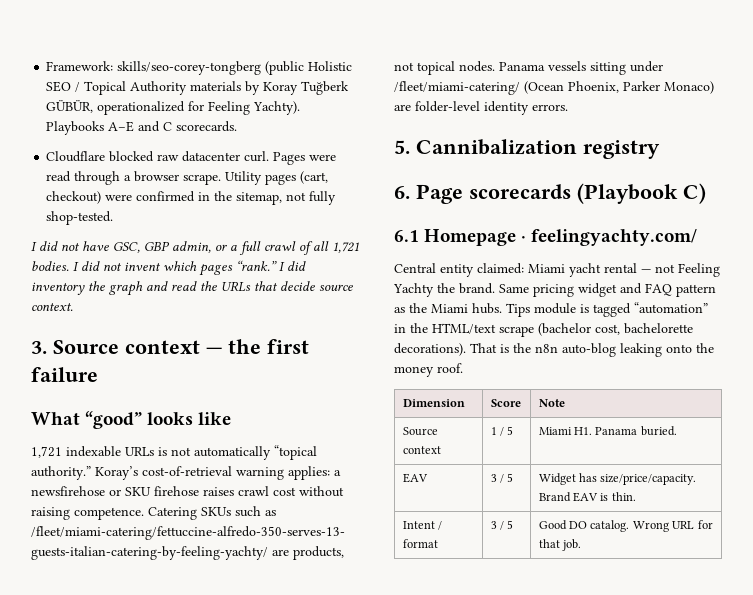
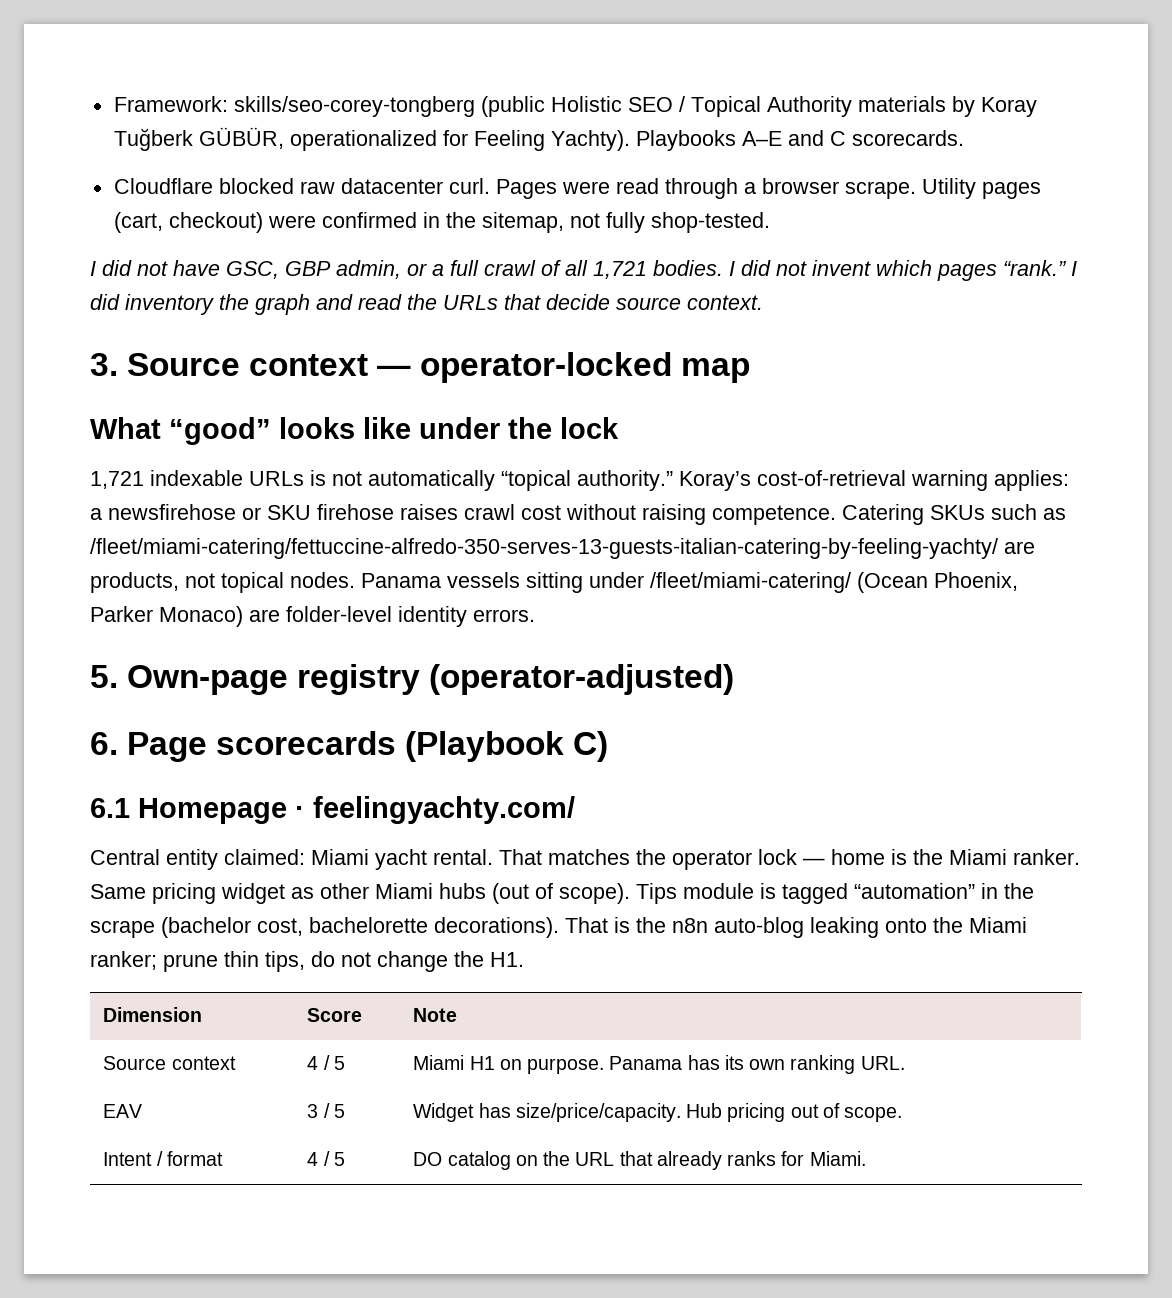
[228,339,309,354] [31,367,98,382] the first failure -> [420,352,751,383] operator-locked map
(232, 418) none -> [419,417,619,439] under the lock
[416,139,577,155] Cannibalization -> [127,665,289,695] Own-page
(660, 149) none -> [429,664,735,695] (operator-adjusted)
[604,263,720,277] [393,283,716,297] [394,303,502,314] rental — not Feeling Yachty the brand. Same pricing widget and FAQ pattern as the Miami hubs. -> [433,849,1080,870] [90,883,630,904] rental. That matches the operator lock — home is the Miami ranker. Same pricing widget as other Miami hubs (out of scope).
[432,323,496,334] HTML/text -> (1034, 891) none
[394,363,463,377] money roof. -> [969,917,1027,933] [90,951,524,972] Miami ranker; prune thin tips, do not change the H1.
[490,427,497,435] 1 -> [307,1056,319,1070] 4
[574,426,677,436] H1. Panama buried. -> [469,1055,905,1074] H1 on purpose. Panama has its own ranking URL.
[538,492,636,502] Brand EAV is thin. -> [686,1103,903,1122] Hub pricing out of scope.
[490,520,514,530] [538,520,713,532] [538,539,582,551] 3 / 5 | Good DO catalog. Wrong URL for that job. -> [307,1151,345,1166] [413,1151,866,1170] 4 / 5 | DO catalog on the URL that already ranks for Miami.

